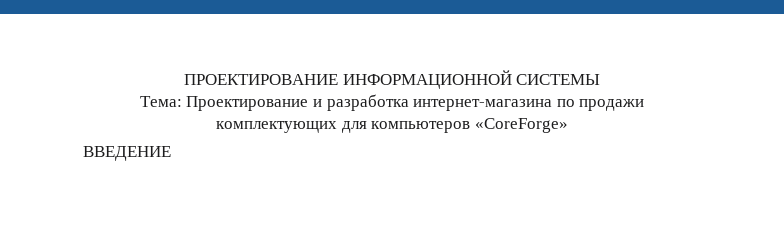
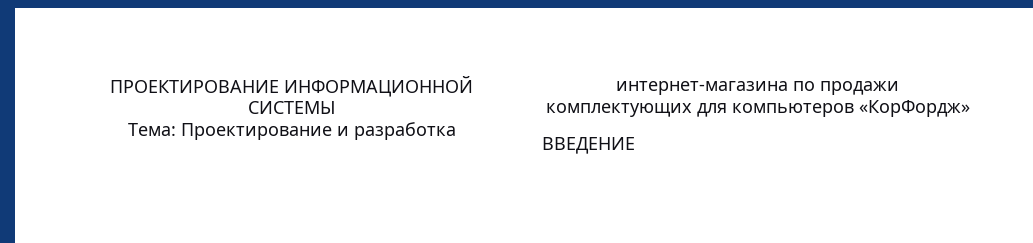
[474,118,568,133] «CoreForge» -> [858,100,970,117] «КорФордж»

